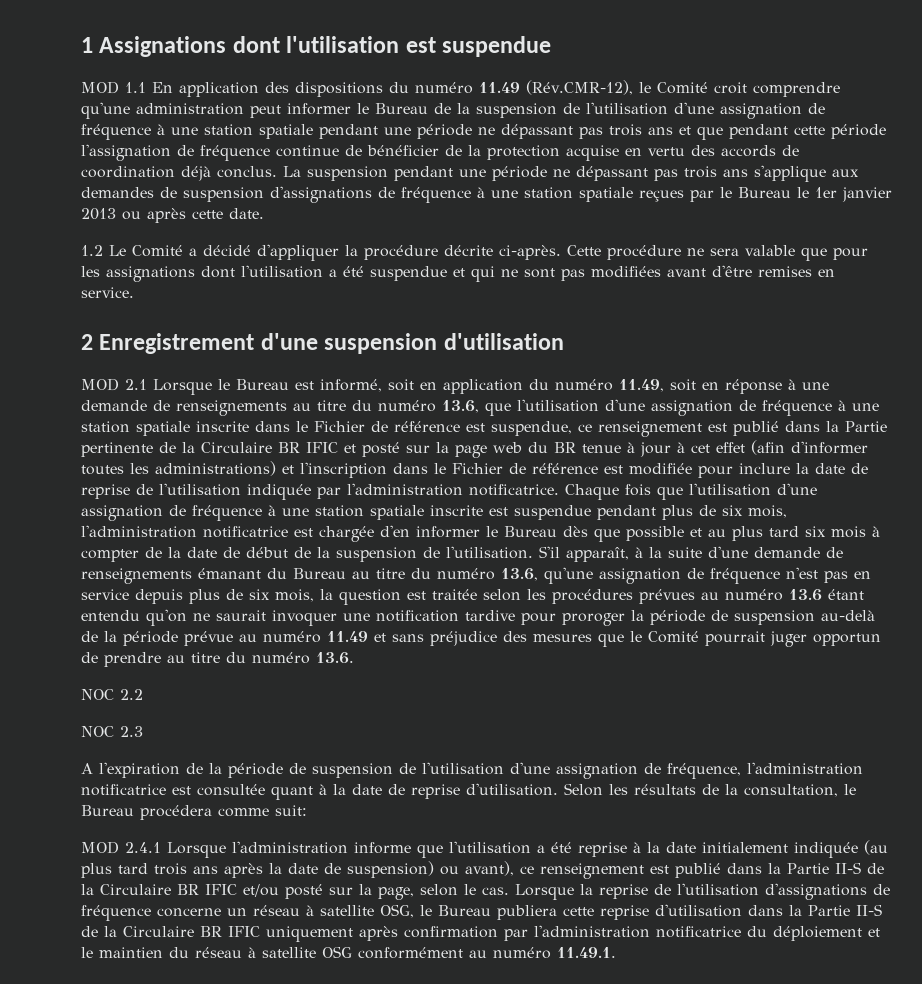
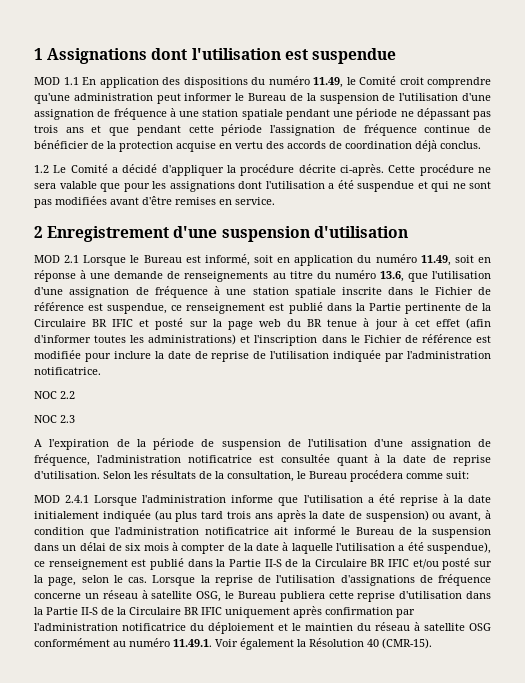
[479,80,633,95] 11.49 (Rév.CMR-12), -> [313,77,343,88] 11.49,
[283,165,859,182] [81,186,892,203] [81,208,264,223] La suspension pendant une période ne dépassant pas trois ans s'applique aux demandes de suspension d'assignations de fréquence à une station spatiale reçues par le Bureau le 1er janvier 2013 ou après cette date. -> (481, 145) none
[565,483,817,500] [81,505,787,521] [81,525,880,542] [81,546,843,562] [81,567,871,584] [81,589,864,605] [81,609,875,626] [81,631,881,647] [81,652,354,667] Chaque fois que l'utilisation d'une assignation de fréquence à une station spatiale inscrite est suspendue pendant plus de six mois, l'administration notificatrice est chargée d'en informer le Bureau dès que possible et au plus tard six mois à compter de la date de début de la suspension de l'utilisation. S'il apparaît, à la suite d'une demande de renseignements émanant du Bureau au titre du numéro 13.6, qu'une assignation de fréquence n'est pas en service depuis plus de six mois, la question est traitée selon les procédures prévues au numéro 13.6 étant entendu qu'on ne saurait invoquer une notification tardive pour proroger la période de suspension au-delà de la période prévue au numéro 11.49 et sans préjudice des mesures que le Comité pourrait juger opportun de prendre au titre du numéro 13.6. -> (101, 371) none
[465,861,514,876] avant), -> [449,510,491,522] [34,526,491,538] [34,542,491,554] avant, à condition que l'administration notificatrice ait informé le Bureau de la suspension dans un délai de six mois à compter de la date à laquelle l'utilisation a été suspendue),
(616, 952) none -> [215,638,432,650] Voir également la Résolution 40 (CMR-15).

